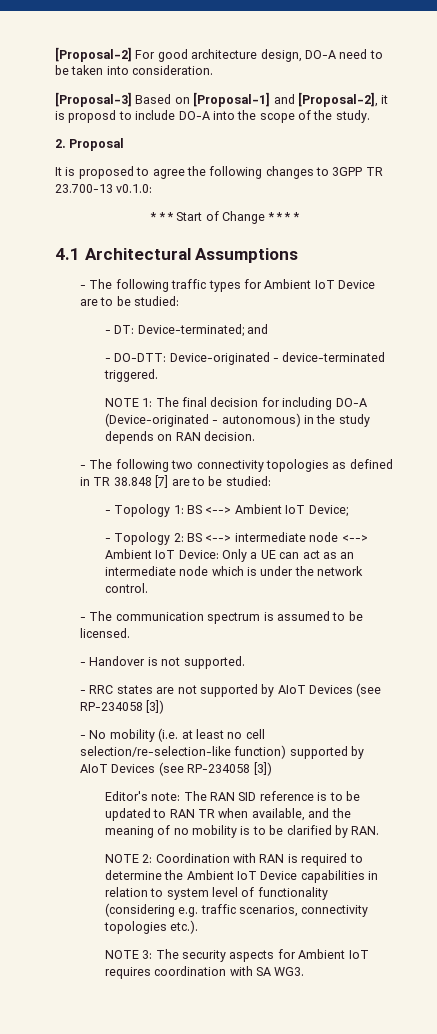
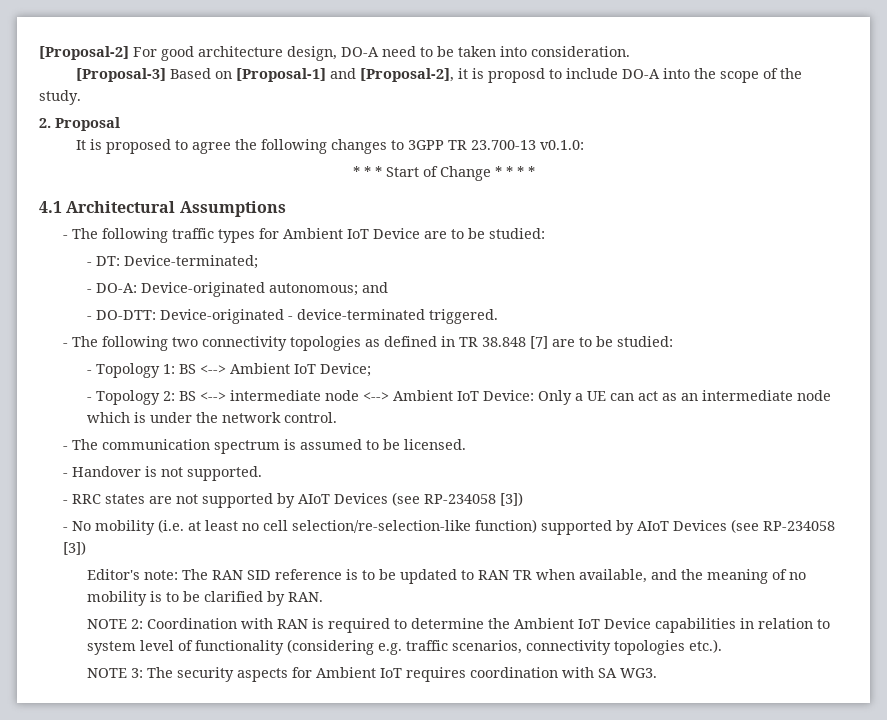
(244, 330) none -> [87,282,359,297] // - DO-A: Device-originated autonomous;
[104,397,367,410] [104,413,370,427] [104,431,256,444] // NOTE 1: The final decision for including DO-A (Device-originated - autonomous) in the study depends on RAN decision. -> (499, 316) none

